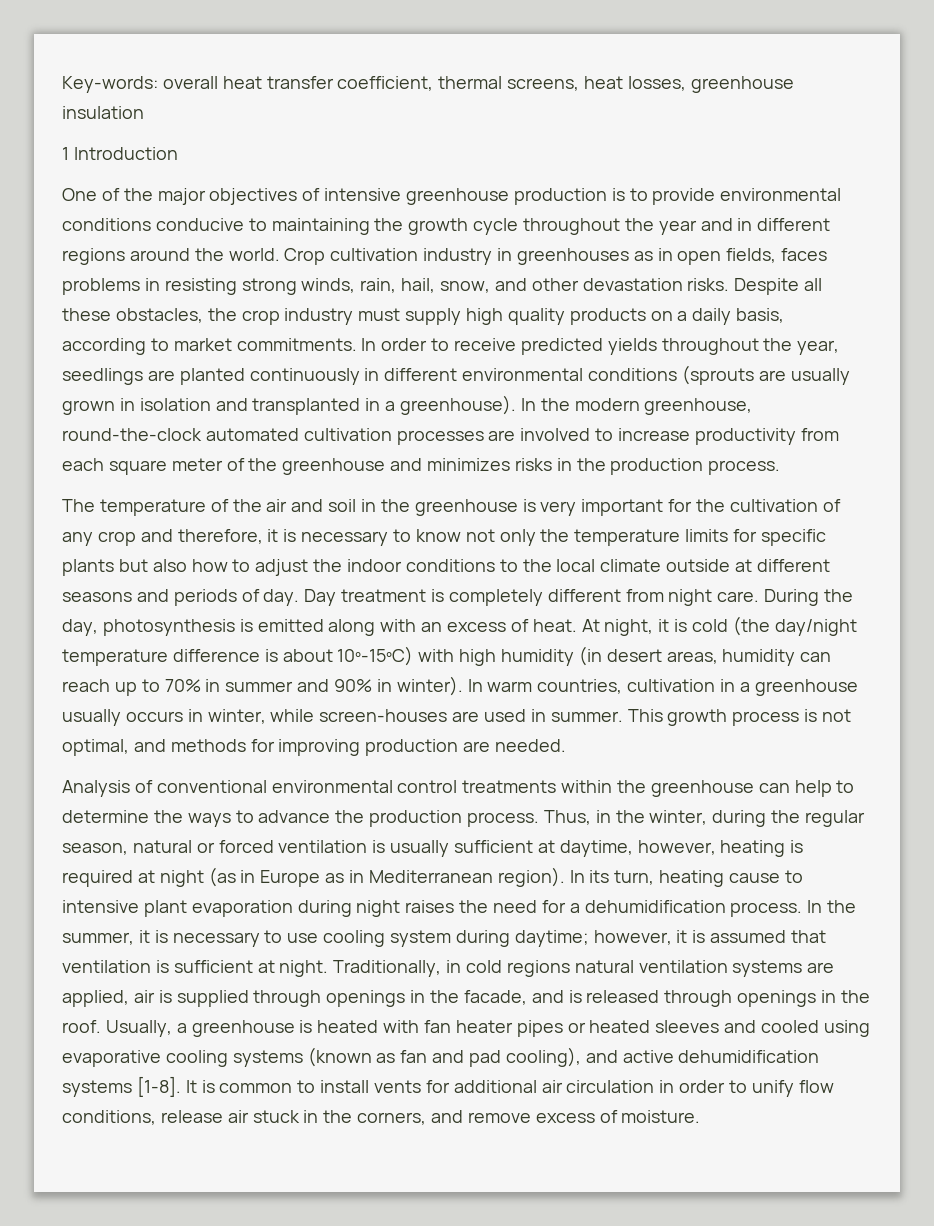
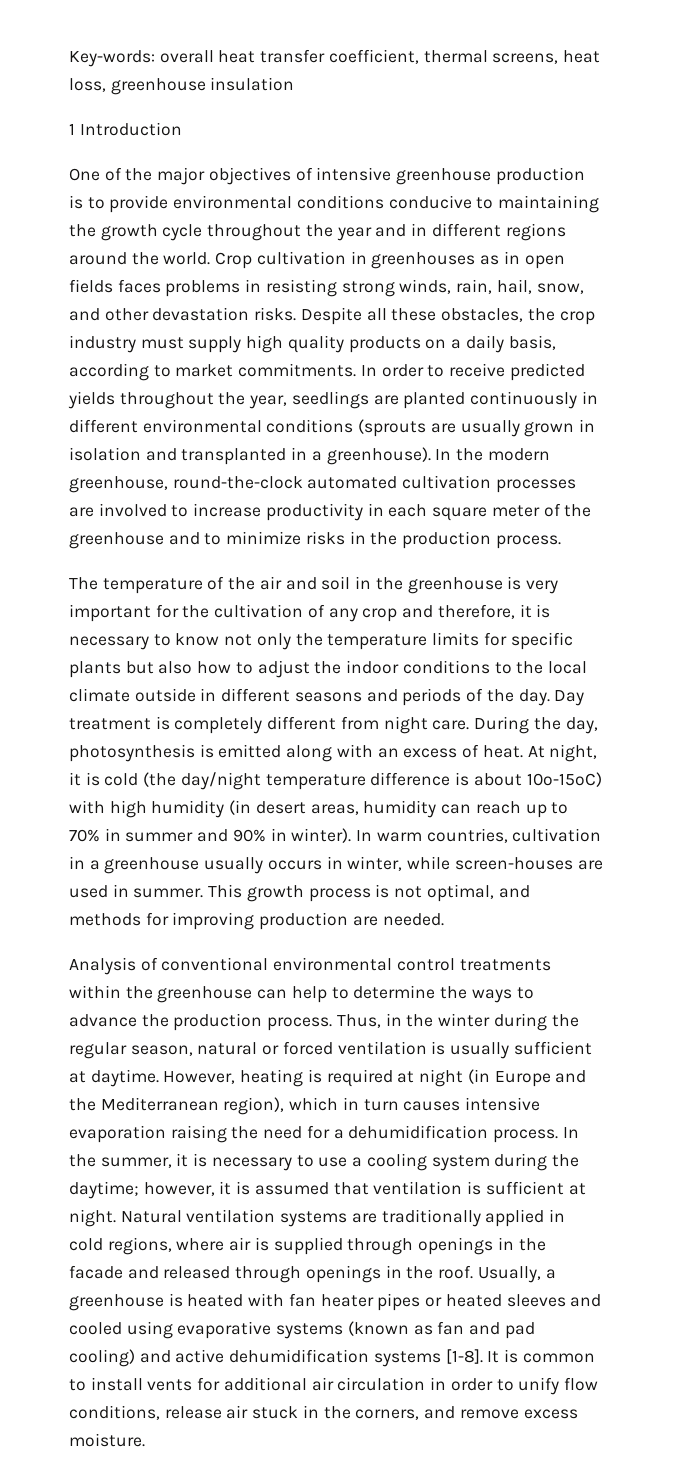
[627,76,686,91] losses, -> [69,78,106,92] loss,
[423,248,493,265] industry -> (346, 258) none
[726,248,777,263] fields, -> [69,279,113,293] fields
[800,428,839,441] from -> [367,503,384,516] in
[427,458,511,471] minimizes -> [204,531,302,545] to minimize
[735,559,753,572] at -> [200,688,217,701] in
(260, 595) none -> [486,689,514,702] the
[649,810,708,825] winter, -> [438,1013,491,1027] winter
[559,840,716,857] daytime, however, -> [90,1069,236,1087] daytime. However,
[208,867,803,887] [62,900,455,917] (as in Europe as in Mediterranean region). In its turn, heating cause to intensive plant evaporation during night raises -> [467,1069,587,1087] [69,1097,541,1115] [69,1125,227,1143] (in Europe and the Mediterranean region), which in turn causes intensive evaporation raising
(319, 938) none -> [352,1157,363,1167] a
(510, 938) none -> [551,1154,579,1167] the
[333,960,835,977] [62,990,129,1007] Traditionally, in cold regions natural ventilation systems are applied, -> [120,1209,566,1227] [69,1237,225,1255] Natural ventilation systems are traditionally applied in cold regions, where
[463,990,582,1005] facade, and is -> [69,1265,159,1279] facade and
[165,1050,228,1067] cooling -> (272, 1330) none
[505,1047,581,1067] cooling), -> [69,1349,135,1367] cooling)
[599,1110,618,1123] of -> (578, 1414) none

